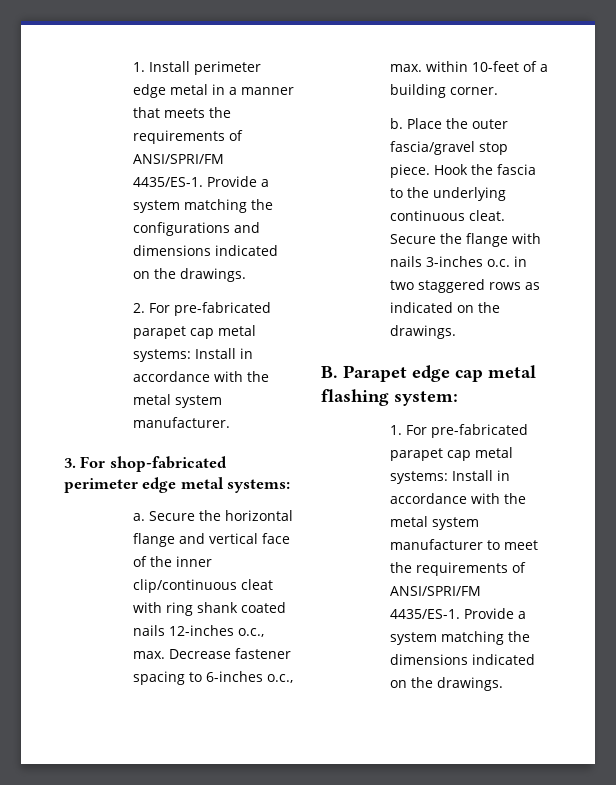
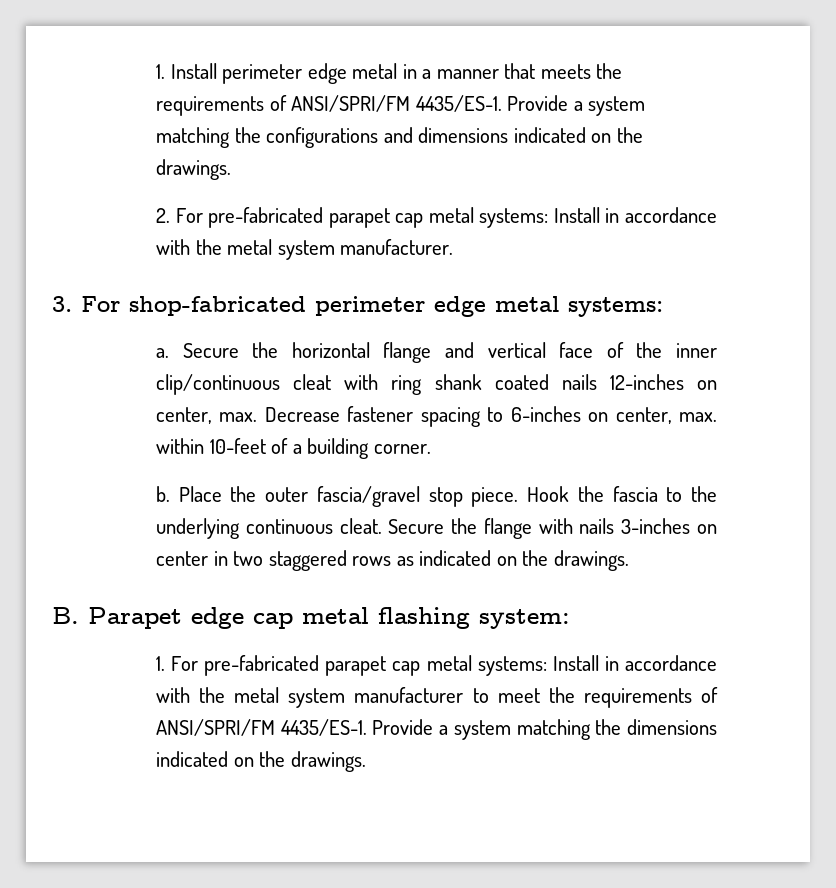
[238,628,265,637] o.c., -> [697,380,718,390] [156,407,213,424] on center,
[267,674,294,683] o.c., -> [588,407,672,424] on center,
[487,259,511,267] o.c. -> [697,524,718,534] [156,551,209,566] on center

